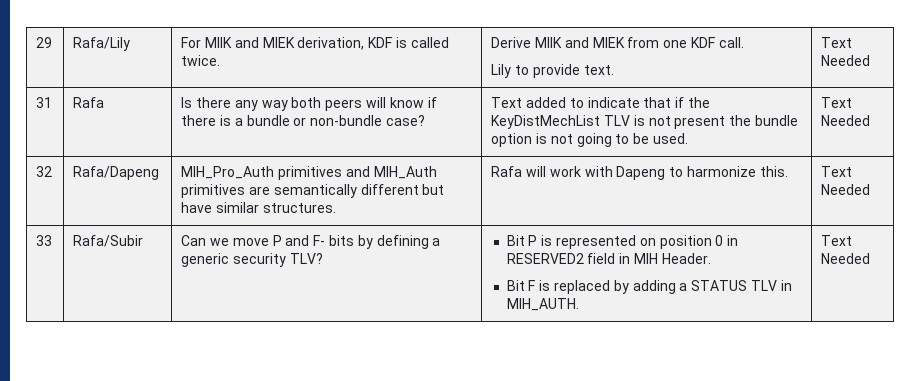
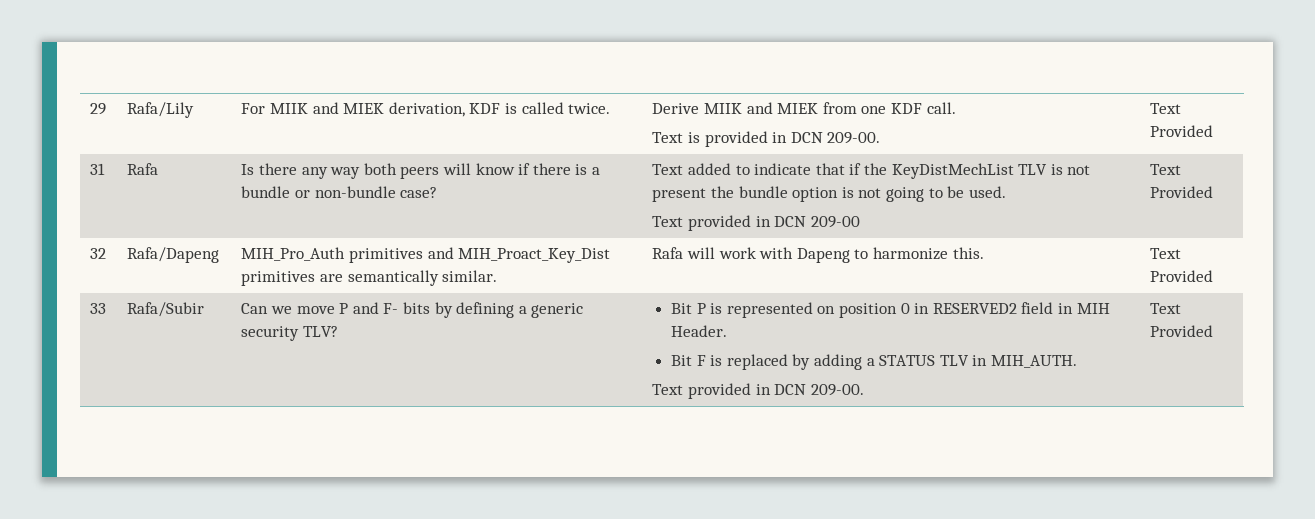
[491,64,614,78] [821,37,853,48] [821,55,871,66] Lily to provide text. | Text Needed -> [652,131,881,147] [1150,103,1182,114] [1150,125,1214,137] Text is provided in DCN 209-00. | Text Provided
[821,97,853,108] [821,115,871,126] | Text Needed -> [652,215,860,231] [1150,164,1182,175] [1150,186,1214,198] // Text provided in DCN 209-00 | Text Provided
[373,166,437,179] MIH_Auth -> [458,248,611,263] MIH_Proact_Key_Dist
[360,184,445,195] [181,202,336,213] different but have similar structures. -> [442,270,498,282] similar.
[821,184,871,195] Needed -> [1150,270,1214,282] Provided
[821,235,853,246] [821,253,871,264] | Text Needed -> [652,383,864,399] [1150,303,1182,314] [1150,325,1214,337] // Text provided in DCN 209-00. | Text Provided

